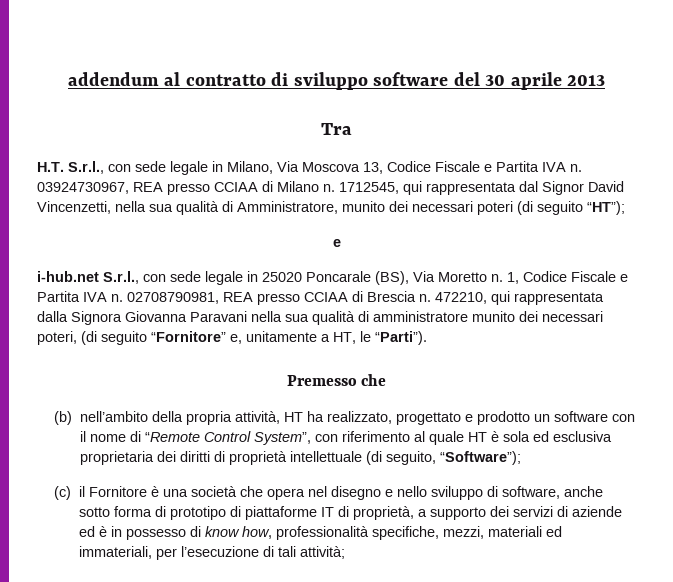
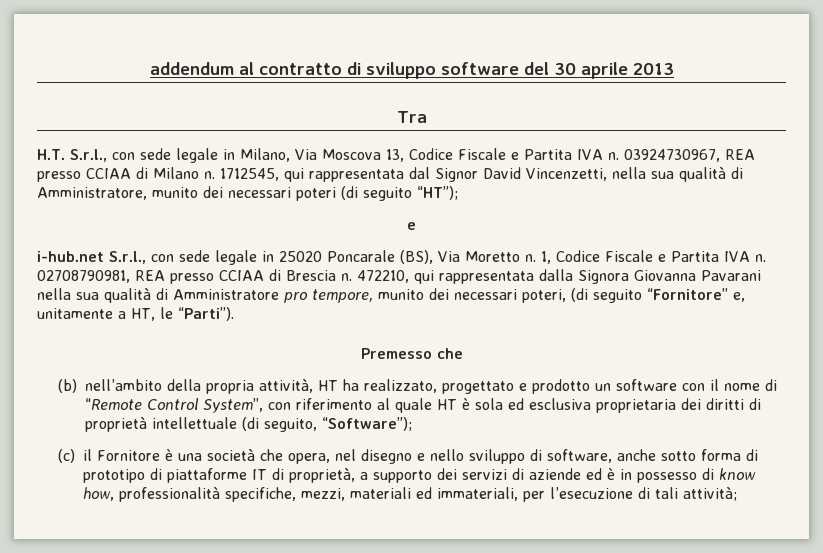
[190,311,468,325] Paravani nella sua qualità di amministratore -> [701,270,761,281] [37,288,373,303] Pavarani nella sua qualità di Amministratore pro tempore,
[266,488,305,500] opera -> [287,453,330,464] opera,

